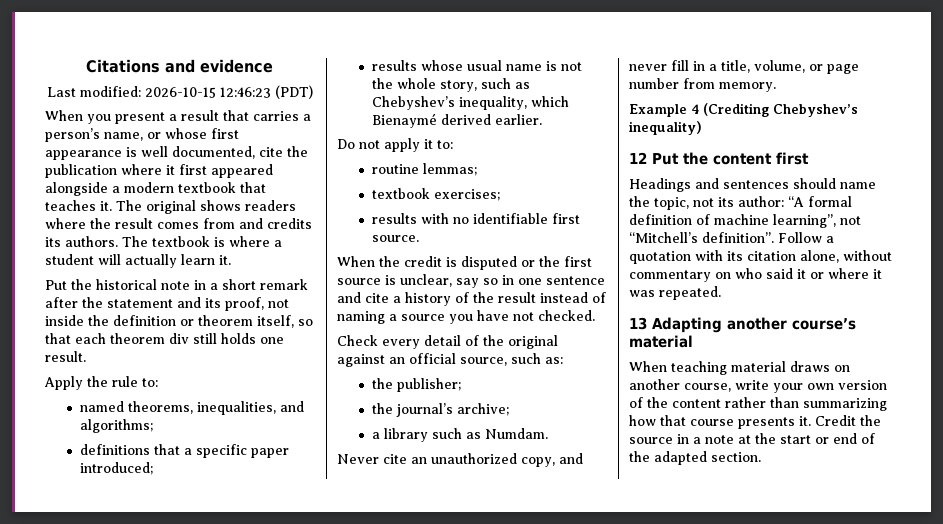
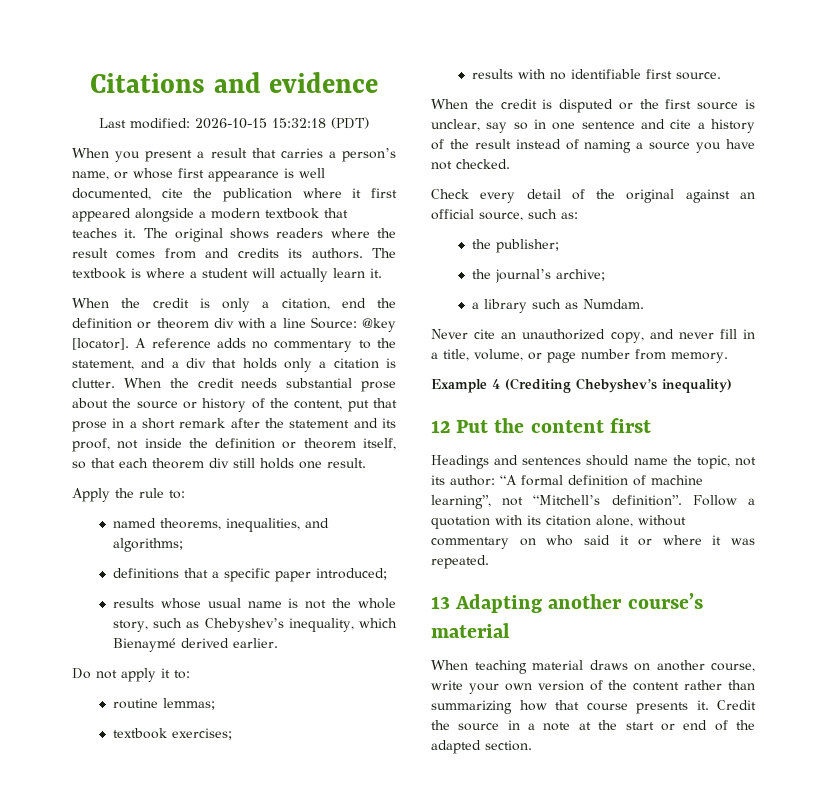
[219,87,271,98] 12:46:23 -> [272,118,326,128] 15:32:18
[45,279,190,290] Put the historical note -> [72,298,396,312] [72,317,396,332] [72,338,396,352] [72,358,396,372] [72,378,396,392] [72,398,397,412] [72,421,107,432] When the credit is only a citation, end the definition or theorem div with a line Source: @key [locator]. A reference adds no commentary to the statement, and a div that holds only a citation is clutter. When the credit needs substantial prose about the source or history of the content, put that prose

